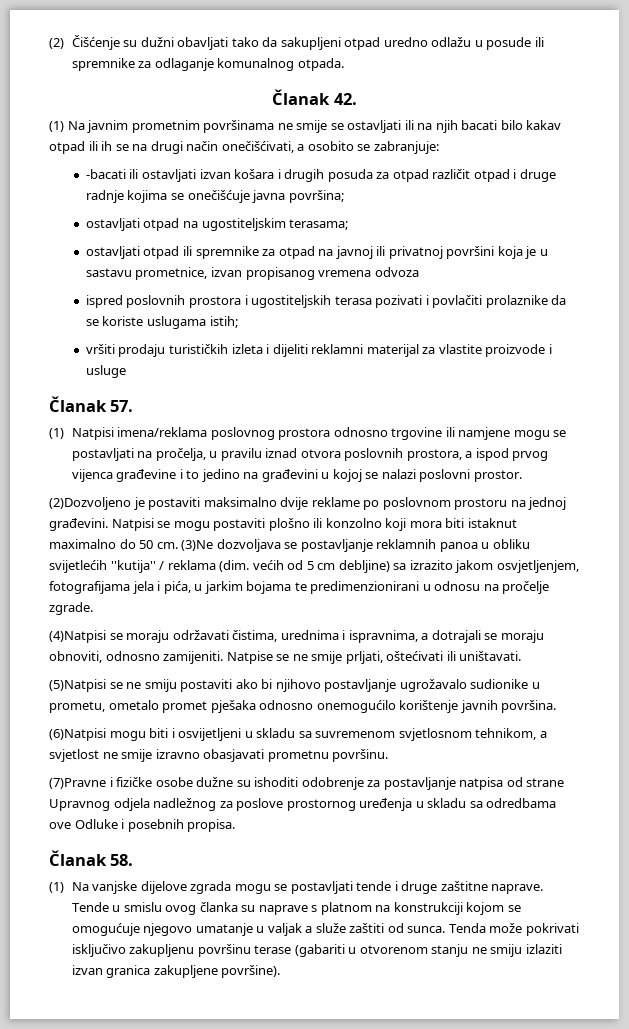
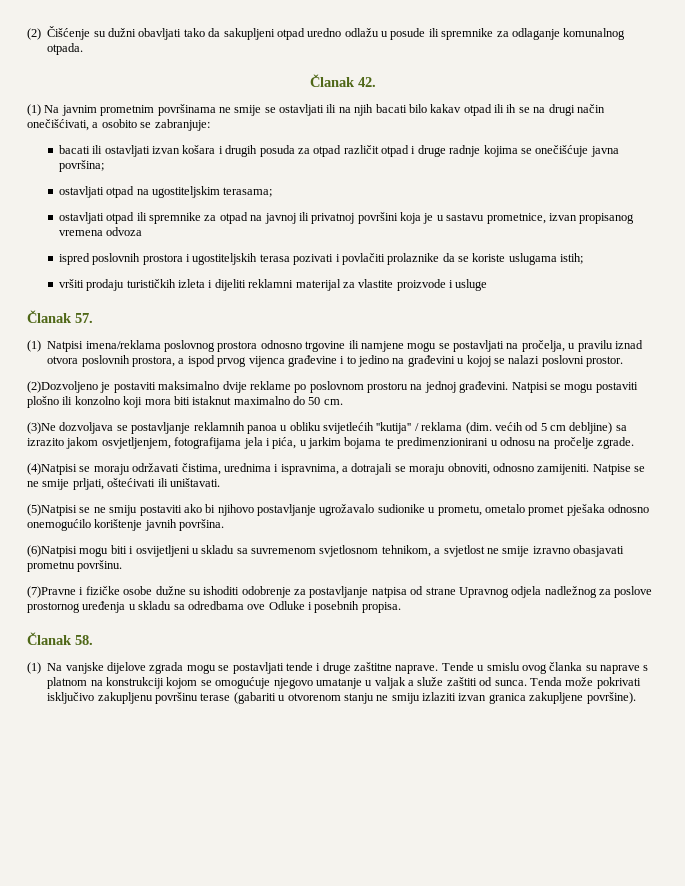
[85,169,126,179] -bacati -> [58,145,90,154] bacati
(178, 545) none -> (343, 402) //

